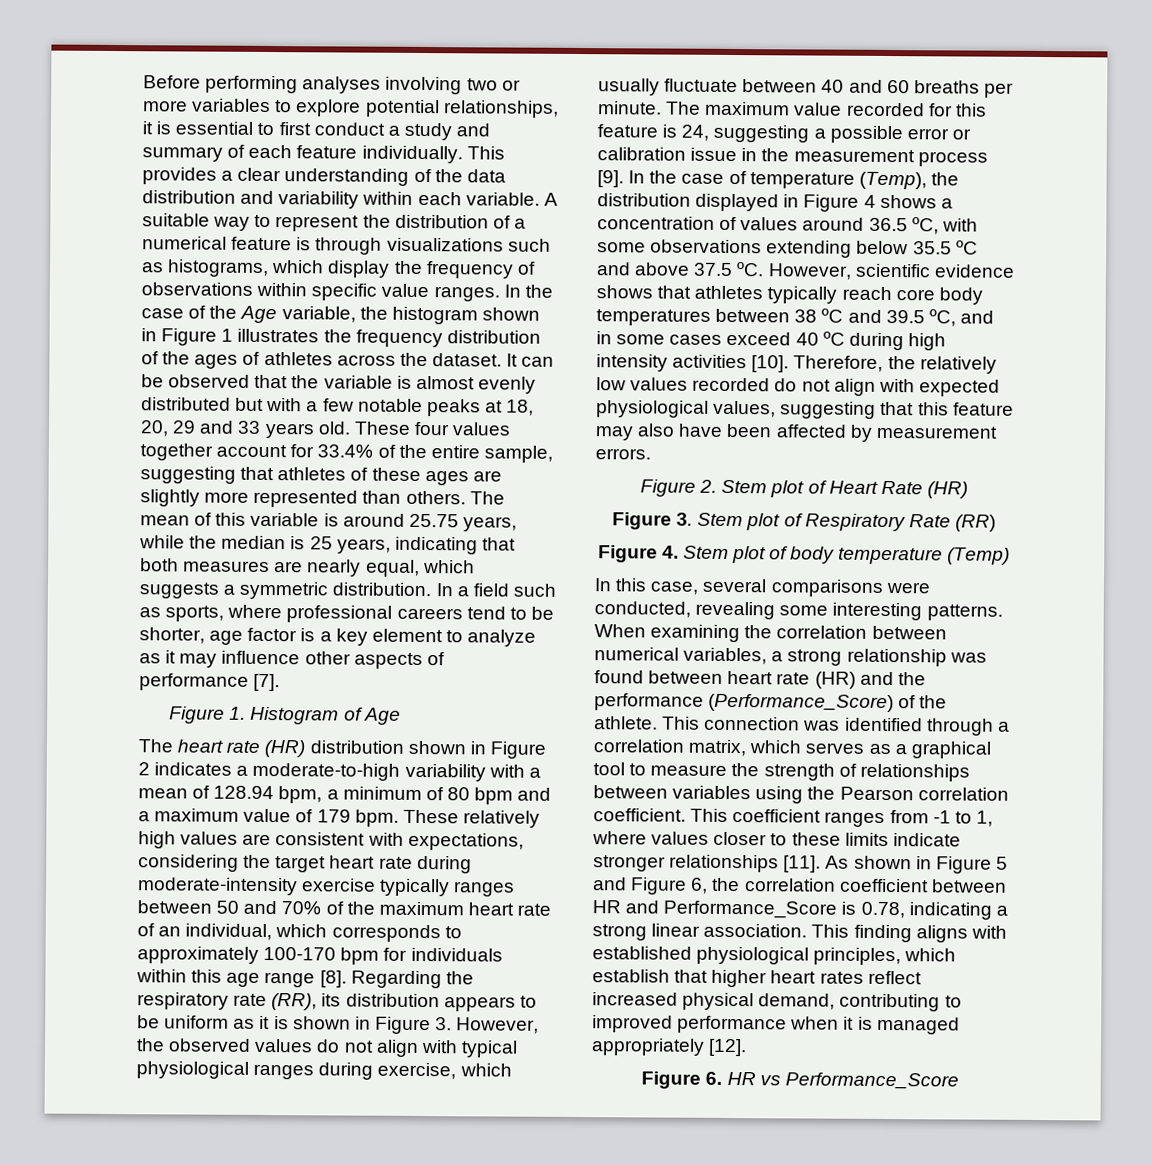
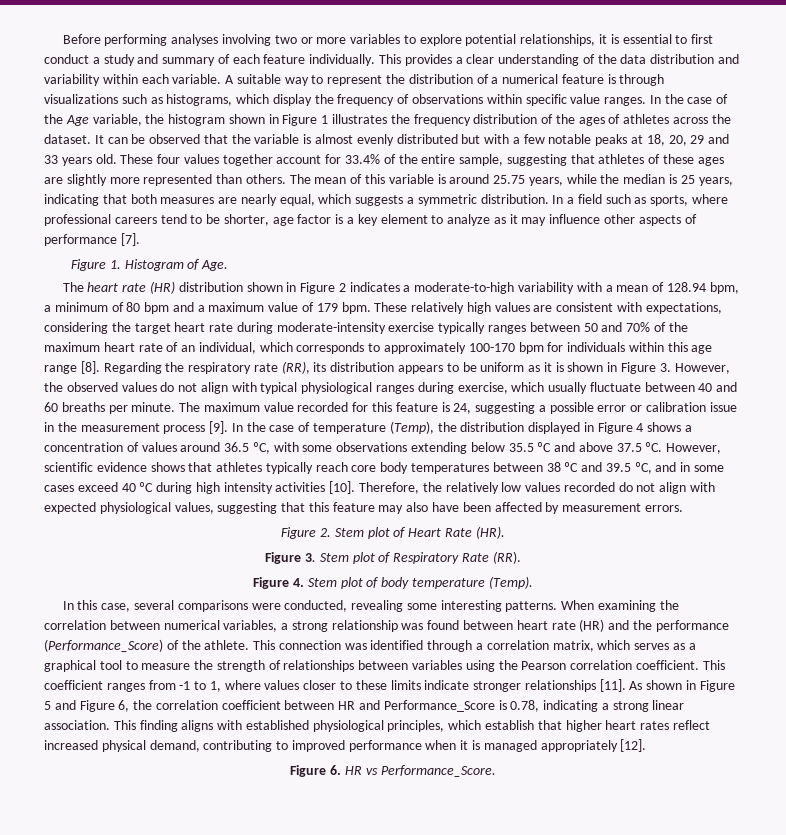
[363,707,401,725] Age -> [201,260,229,271] Age.
[926,481,968,499] (HR) -> [475,526,505,539] (HR).
[954,514,996,532] (RR) -> [492,551,521,564] (RR).
[947,547,1011,565] (Temp) -> [488,576,533,589] (Temp).
[784,1072,959,1090] Performance_Score -> [380,765,496,777] Performance_Score.

